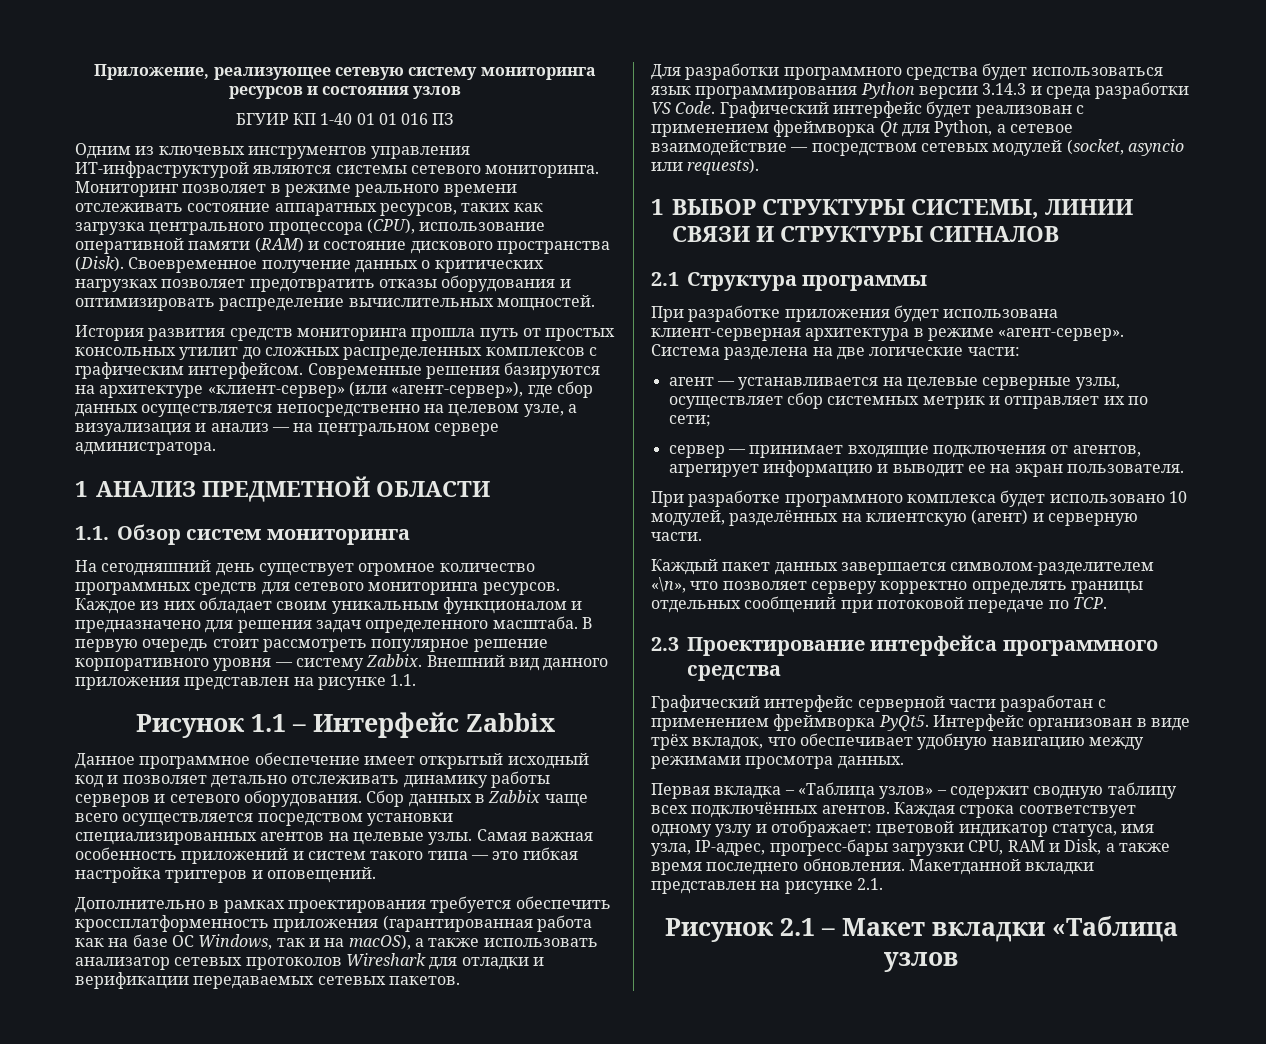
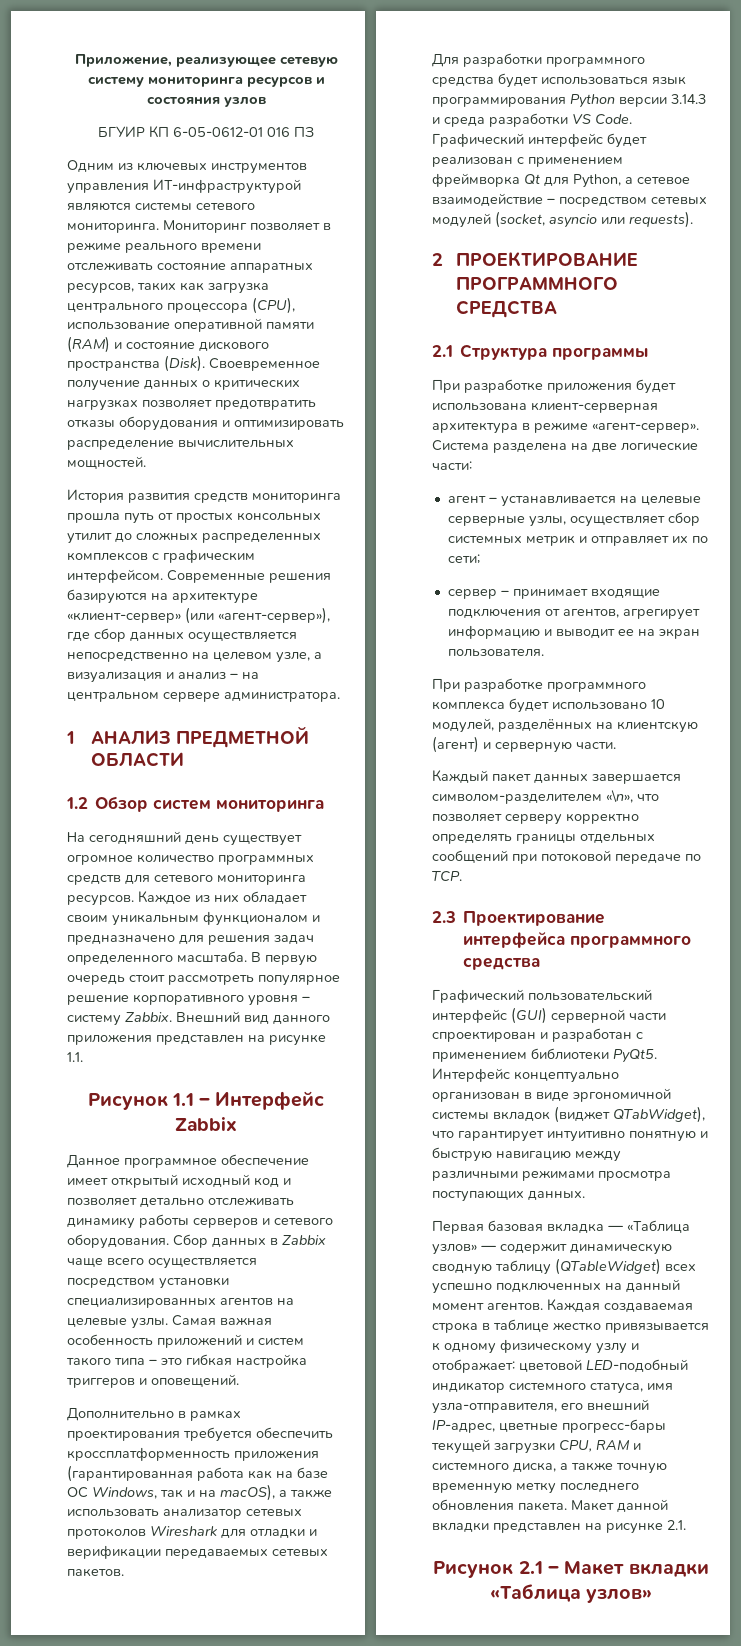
[320,113,397,125] 1-40 01 01 -> [173,127,263,137] 6-05-0612-01
[271,427,290,432] — -> [230,673,238,679] –
[75,526,109,540] 1.1. -> [66,797,88,809] 1.2
[274,662,293,667] — -> [302,996,310,1002] –
[470,855,489,860] — -> [149,1359,157,1365] –
[790,147,809,152] — -> [547,198,555,204] –
[651,199,1134,219] [672,226,1060,242] 1 ВЫБОР СТРУКТУРЫ СИСТЕМЫ, ЛИНИИ СВЯЗИ И СТРУКТУРЫ СИГНАЛОВ -> [432,251,638,267] [455,277,618,290] [455,300,557,318] 2 ПРОЕКТИРОВАНИЕ ПРОГРАММНОГО СРЕДСТВА
[716,381,735,386] — -> [488,497,497,503] –
[727,449,746,454] — -> [500,590,509,596] –
[764,695,996,712] интерфейс серверной части -> [528,989,652,1001] [432,1007,666,1024] [432,1031,548,1042] пользовательский интерфейс (GUI) серверной части спроектирован и
[773,714,876,731] фреймворка -> [531,1048,609,1060] библиотеки
(1024, 722) none -> [514,1071,619,1083] концептуально
[651,733,988,750] трёх вкладок, что обеспечивает удобную -> [573,1088,671,1102] [432,1106,705,1123] [432,1131,708,1142] [432,1147,492,1162] эргономичной системы вкладок (виджет QTabWidget), что гарантирует интуитивно понятную и быструю
(1144, 743) none -> [432,1171,518,1181] различными
(834, 762) none -> [432,1191,524,1202] поступающих
[714,782,1177,799] [651,802,1136,818] [651,820,1155,837] [651,839,1170,856] [651,858,1021,875] вкладка – «Таблица узлов» – содержит сводную таблицу всех подключённых агентов. Каждая строка соответствует одному узлу и отображает: цветовой индикатор статуса, имя узла, IP-адрес, прогресс-бары загрузки CPU, RAM и Disk, а также время последнего обновления. Макетданной -> [488,1220,690,1233] [432,1243,672,1255] [432,1258,696,1275] [432,1279,680,1294] [432,1299,693,1312] [432,1319,709,1333] [432,1339,639,1354] [432,1359,688,1373] [432,1382,673,1394] [432,1399,649,1414] [432,1419,666,1433] [431,1439,641,1454] [432,1462,667,1474] [432,1482,639,1494] [432,1499,668,1512] базовая вкладка — «Таблица узлов» — содержит динамическую сводную таблицу (QTableWidget) всех успешно подключенных на данный момент агентов. Каждая создаваемая строка в таблице жестко привязывается к одному физическому узлу и отображает: цветовой LED-подобный индикатор системного статуса, имя узла-отправителя, его внешний IP-адрес, цветные прогресс-бары текущей загрузки CPU, RAM и системного диска, а также точную временную метку последнего обновления пакета. Макет данной
[883,952,959,972] узлов -> [586,1589,653,1603] узлов»

